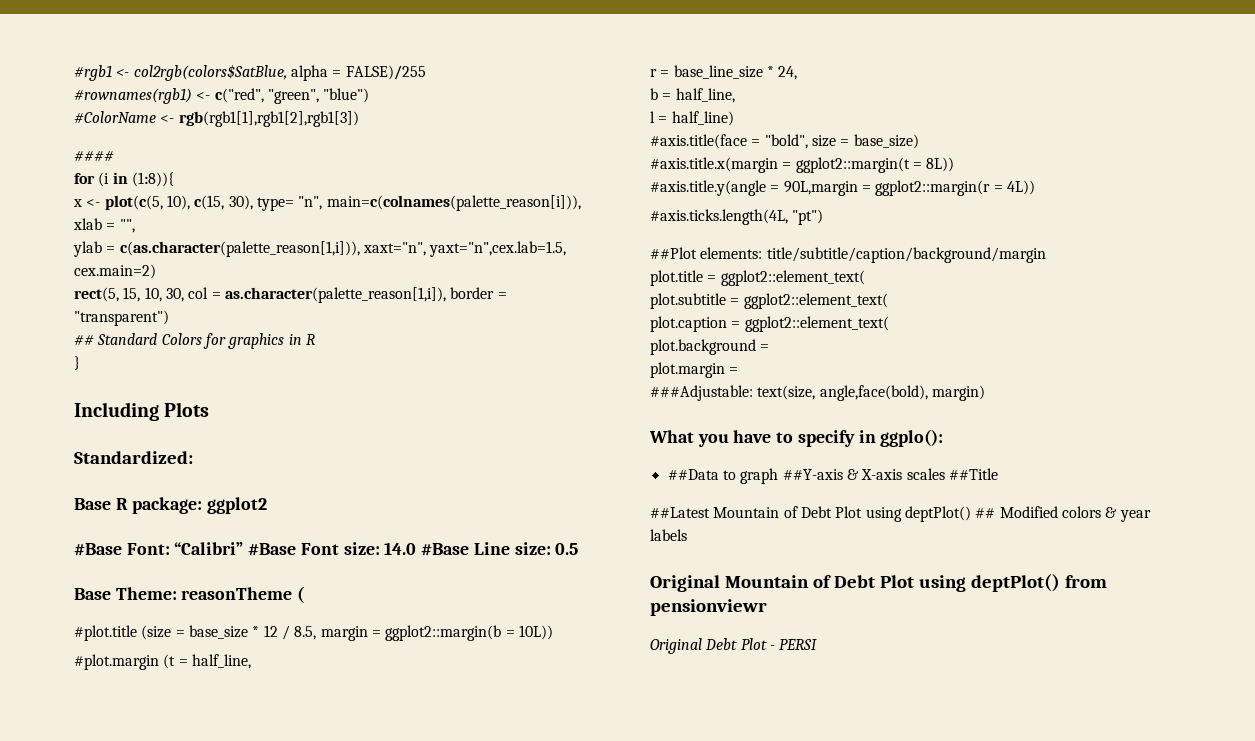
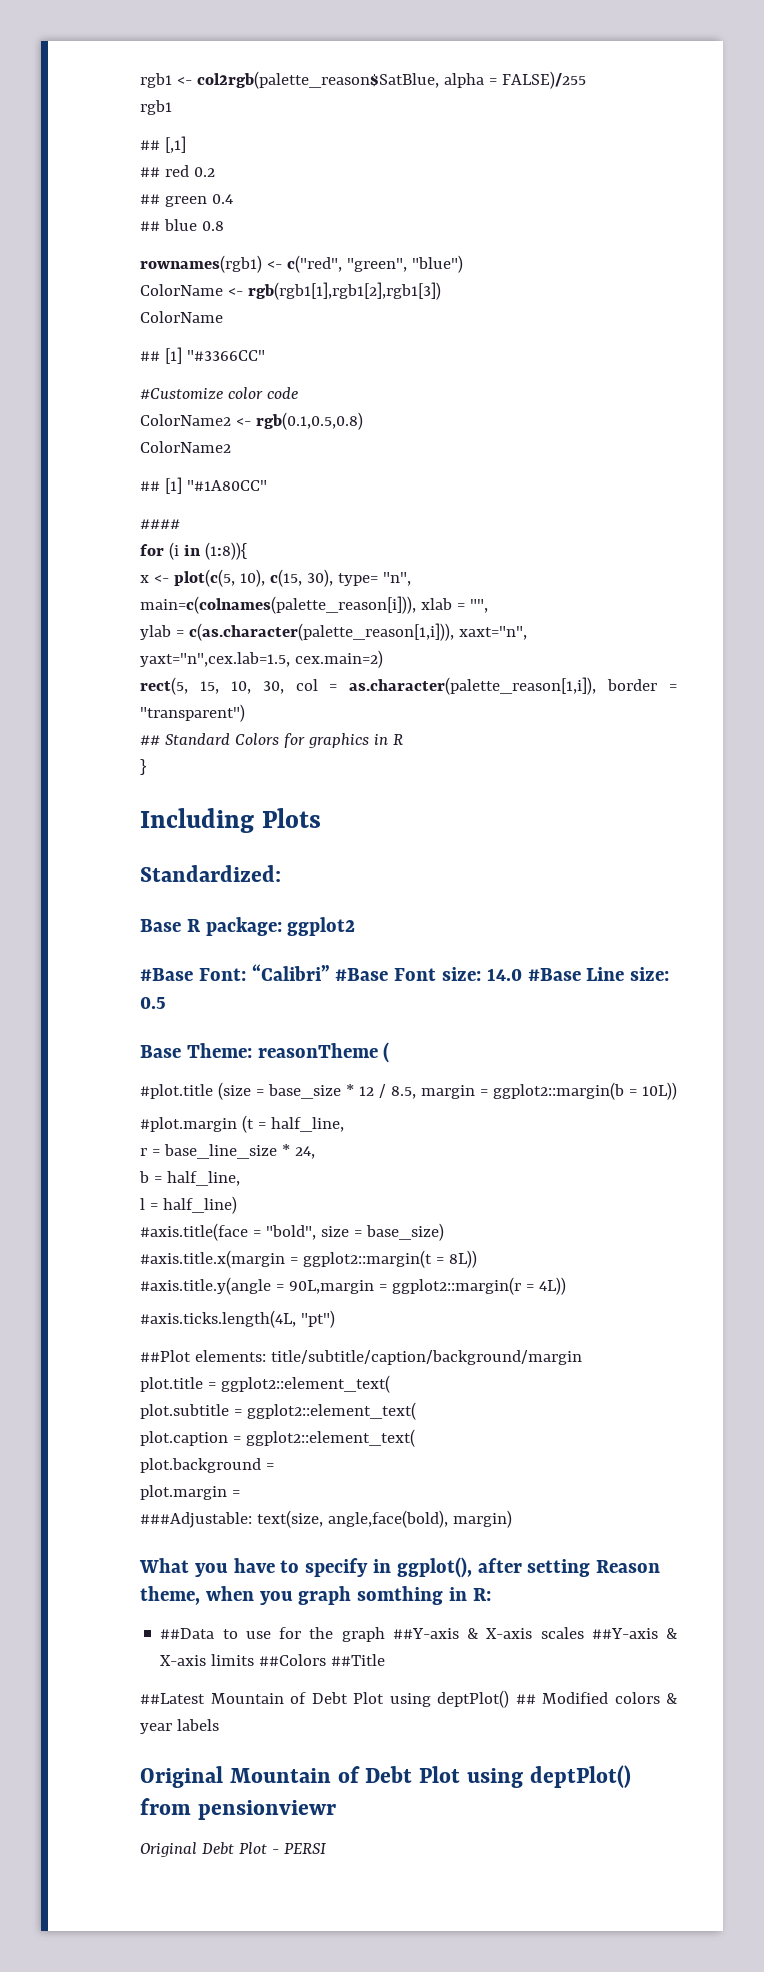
[74,64,287,81] #rgb1 <- col2rgb(colors$SatBlue, -> [140,71,439,89] rgb1 <- col2rgb(palette_reason$SatBlue,
[74,88,192,104] #rownames(rgb1) -> [140,100,172,115] [140,136,186,153] [140,165,215,177] [140,194,233,207] [140,219,224,231] [140,255,262,273] rgb1 // ## [,1] // ## red 0.2 // ## green 0.4 // ## blue 0.8 // rownames(rgb1)
[74,111,156,123] #ColorName -> [140,284,223,296] ColorName
(359, 119) none -> [140,311,223,323] [140,347,265,364] [140,387,298,400] [140,412,363,430] [140,441,231,453] [140,477,267,494] // ColorName // ## [1] "#3366CC" // #Customize color code // ColorName2 <- rgb(0.1,0.5,0.8) // ColorName2 // ## [1] "#1A80CC"
[880,429,944,447] ggplo(): -> [396,1557,661,1578] [140,1586,491,1605] ggplot(), after setting Reason theme, when you graph somthing in R:
(736, 475) none -> [245,1627,334,1639] use for the
(945, 474) none -> [591,1628,677,1639] [160,1654,327,1666] ##Y-axis & X-axis limits ##Colors

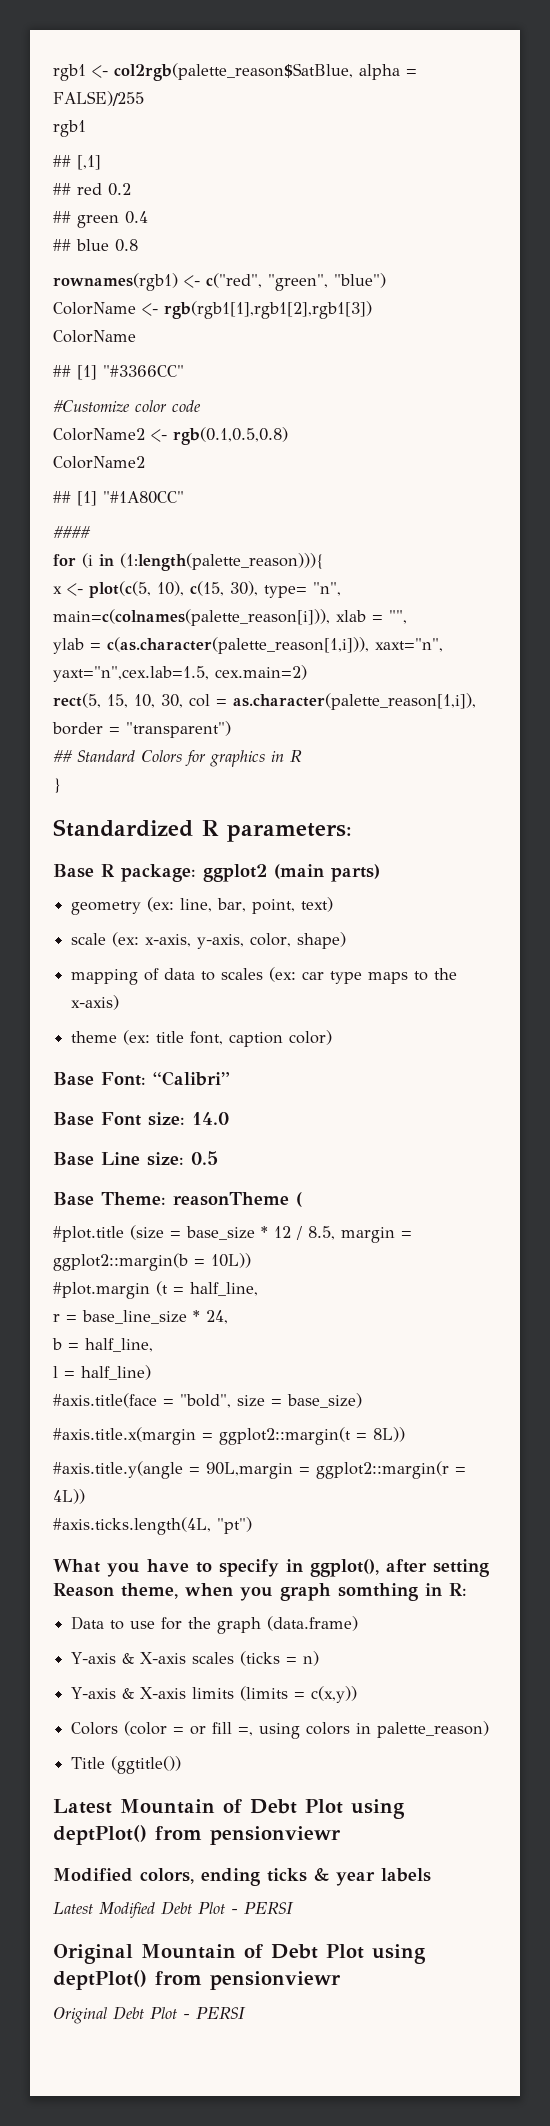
[204,542,247,560] (1:8)){ -> [120,553,324,571] (1:length(palette_reason))){
[140,808,321,833] [140,865,281,882] Including Plots // Standardized: -> [53,819,352,842] Standardized R parameters:
[140,968,193,981] // #Base -> [274,864,380,882] [71,897,334,915] [71,932,347,949] [71,967,458,985] [71,995,120,1010] [71,1030,333,1047] [53,1072,94,1086] (main parts) // geometry (ex: line, bar, point, text) // scale (ex: x-axis, y-axis, color, shape) // mapping of data to scales (ex: car type maps to the x-axis) // theme (ex: title font, caption color) // Base
[335,968,389,981] #Base -> [53,1112,94,1126] // Base
[527,968,581,981] #Base -> [53,1152,94,1166] // Base
[140,1350,582,1365] [140,1375,390,1393] [140,1402,416,1420] [140,1429,415,1447] [140,1458,274,1473] [140,1485,240,1500] [140,1510,512,1528] // ##Plot elements: title/subtitle/caption/background/margin // plot.title = ggplot2::element_text( // plot.subtitle = ggplot2::element_text( // plot.caption = ggplot2::element_text( // plot.background = // plot.margin = // ###Adjustable: text(size, angle,face(bold), margin) -> (252, 1525) none
[160,1628,215,1639] ##Data -> [71,1616,105,1630] Data
[392,1628,459,1639] ##Y-axis -> [267,1616,359,1631] [71,1652,117,1664] (data.frame) // Y-axis
[591,1628,677,1639] [160,1654,386,1666] [140,1690,677,1708] [140,1719,219,1734] ##Y-axis & X-axis limits ##Colors ##Title // ##Latest Mountain of Debt Plot using deptPlot() ## Modified colors & year labels -> [240,1651,320,1666] [71,1686,358,1703] [71,1721,490,1739] [71,1756,182,1774] [53,1799,405,1819] [53,1825,341,1845] [53,1868,431,1886] [53,1901,294,1919] (ticks = n) // Y-axis & X-axis limits (limits = c(x,y)) // Colors (color = or fill =, using colors in palette_reason) // Title (ggtitle()) // Latest Mountain of Debt Plot using deptPlot() from pensionviewr // Modified colors, ending ticks & year labels // Latest Modified Debt Plot - PERSI

